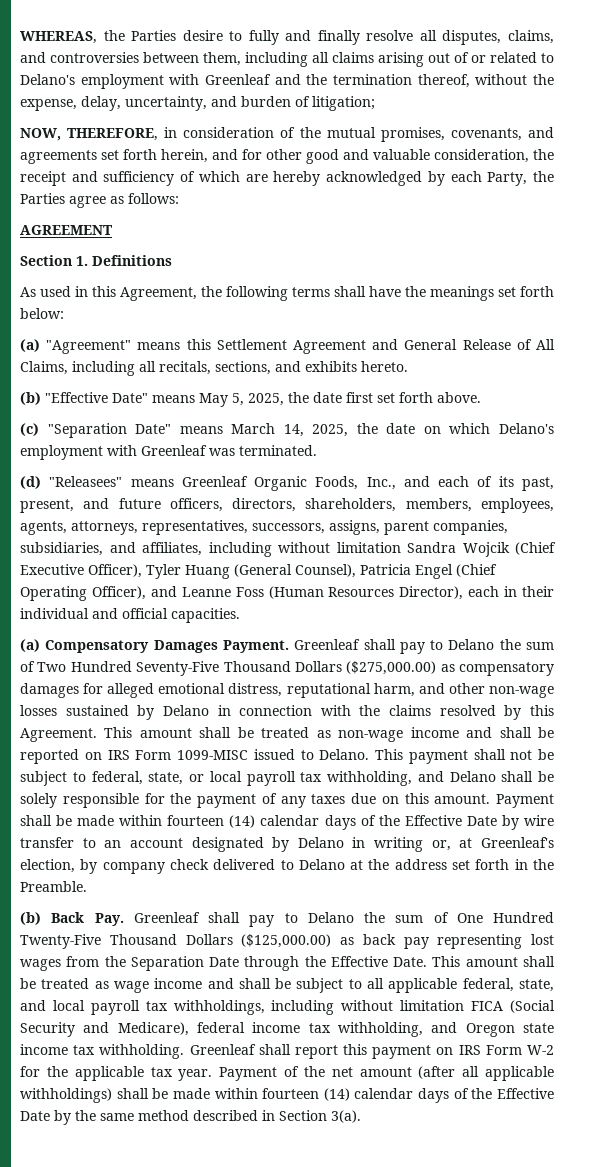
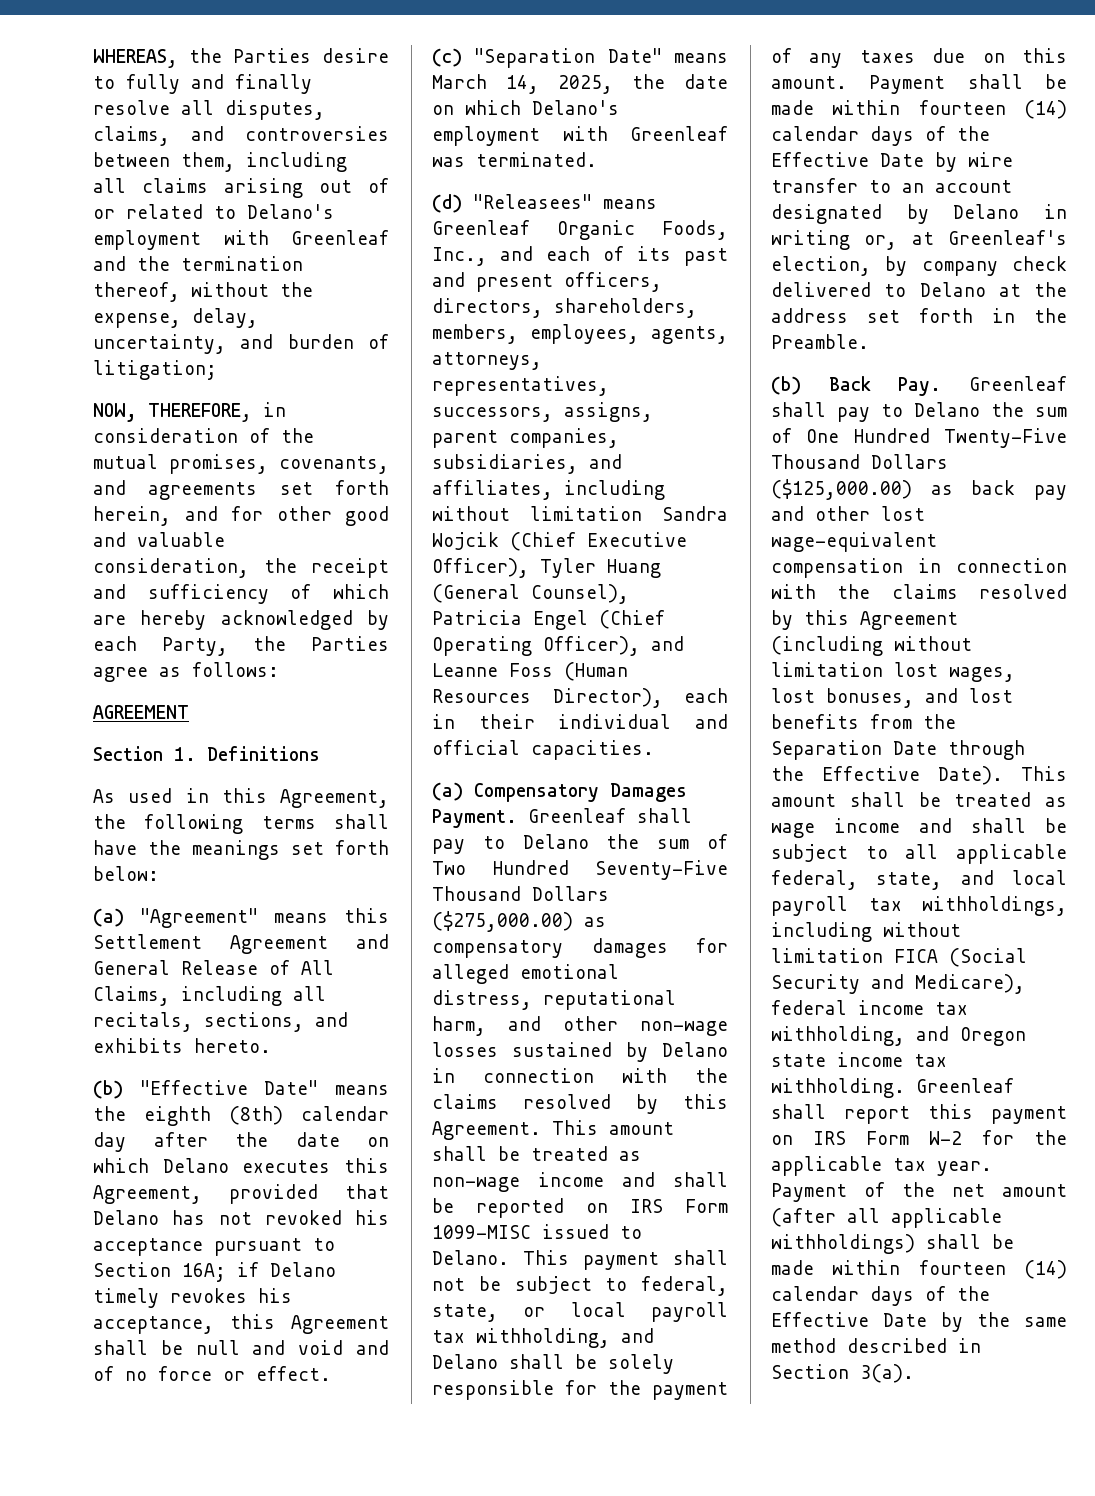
[199,392,481,407] May 5, 2025, the date first set forth above. -> [93,1106,389,1126] [93,1132,389,1152] [93,1158,389,1173] [93,1184,389,1204] [93,1210,389,1225] [93,1238,335,1256] [93,1262,336,1282] [93,1288,292,1308] [93,1314,389,1334] [93,1340,389,1355] [93,1366,331,1381] the eighth (8th) calendar day after the date on which Delano executes this Agreement, provided that Delano has not revoked his acceptance pursuant to Section 16A; if Delano timely revokes his acceptance, this Agreement shall be null and void and of no force or effect.
[521,477,554,491] [20,498,161,513] past, present, and future -> [684,248,728,266] [432,272,553,292] past and present
[437,934,554,949] [20,959,61,971] representing lost wages -> [771,506,925,521] [771,532,937,552] [771,558,1067,578] [771,584,1067,599] [771,610,958,630] [771,636,972,656] [771,662,1015,682] [771,688,1013,708] [771,714,859,729] and other lost wage-equivalent compensation in connection with the claims resolved by this Agreement (including without limitation lost wages, lost bonuses, and lost benefits
[393,957,428,967] Date. -> [938,766,1003,785] Date).

